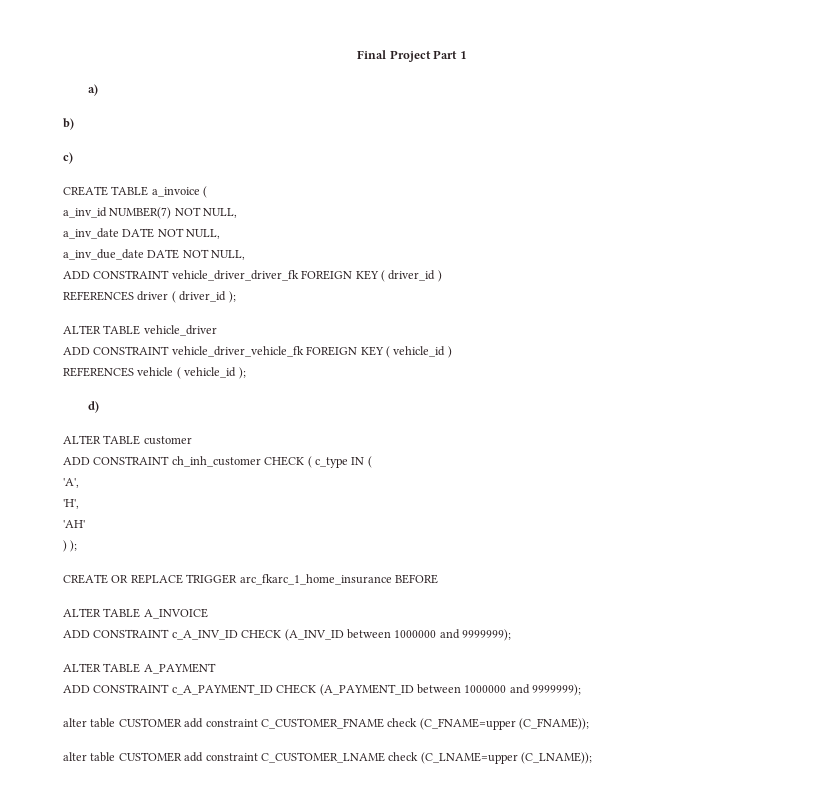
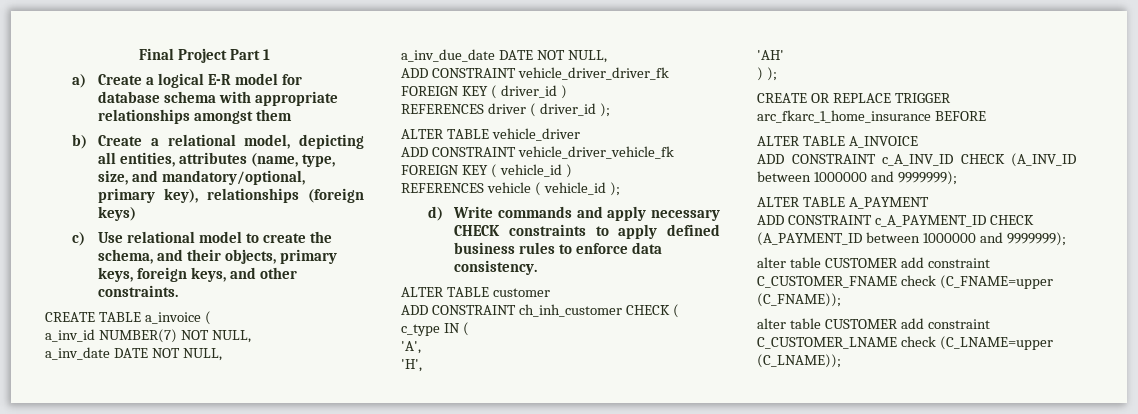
[63,118,74,130] [63,152,73,164] // b) // c) -> [98,73,303,88] [98,91,339,106] [98,109,293,124] [71,134,364,149] [98,152,336,167] [98,170,306,185] [98,188,364,203] [98,206,137,221] [71,231,333,246] [98,249,338,264] [98,267,298,282] [98,285,179,297] Create a logical E-R model for database schema with appropriate relationships amongst them // b) Create a relational model, depicting all entities, attributes (name, type, size, and mandatory/optional, primary key), relationships (foreign keys) // c) Use relational model to create the schema, and their objects, primary keys, foreign keys, and other constraints.
(99, 407) none -> [453,206,720,221] [454,224,720,239] [454,242,663,254] [454,260,538,275] Write commands and apply necessary CHECK constraints to apply defined business rules to enforce data consistency.

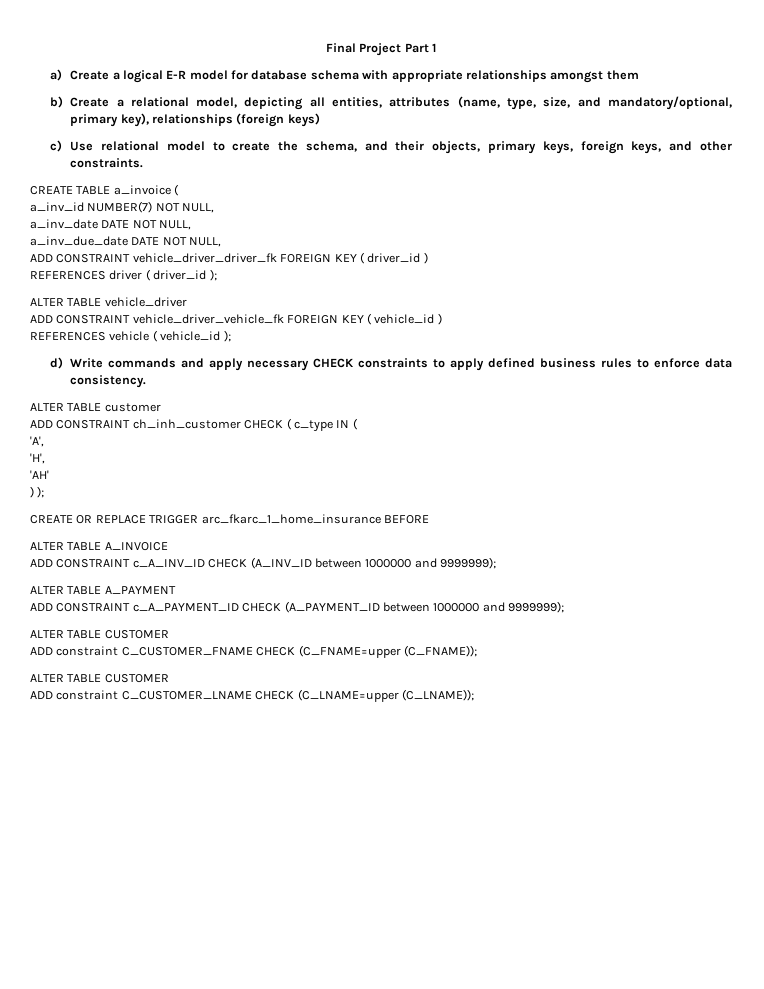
[757,257,924,268] alter table CUSTOMER add -> [30,630,169,639] [30,647,53,655] ALTER TABLE CUSTOMER // ADD
[900,275,936,286] check -> [256,647,296,656] CHECK
[757,318,924,329] alter table CUSTOMER add -> [30,674,169,683] [30,691,53,699] ALTER TABLE CUSTOMER // ADD
[900,336,936,347] check -> [255,691,295,700] CHECK

